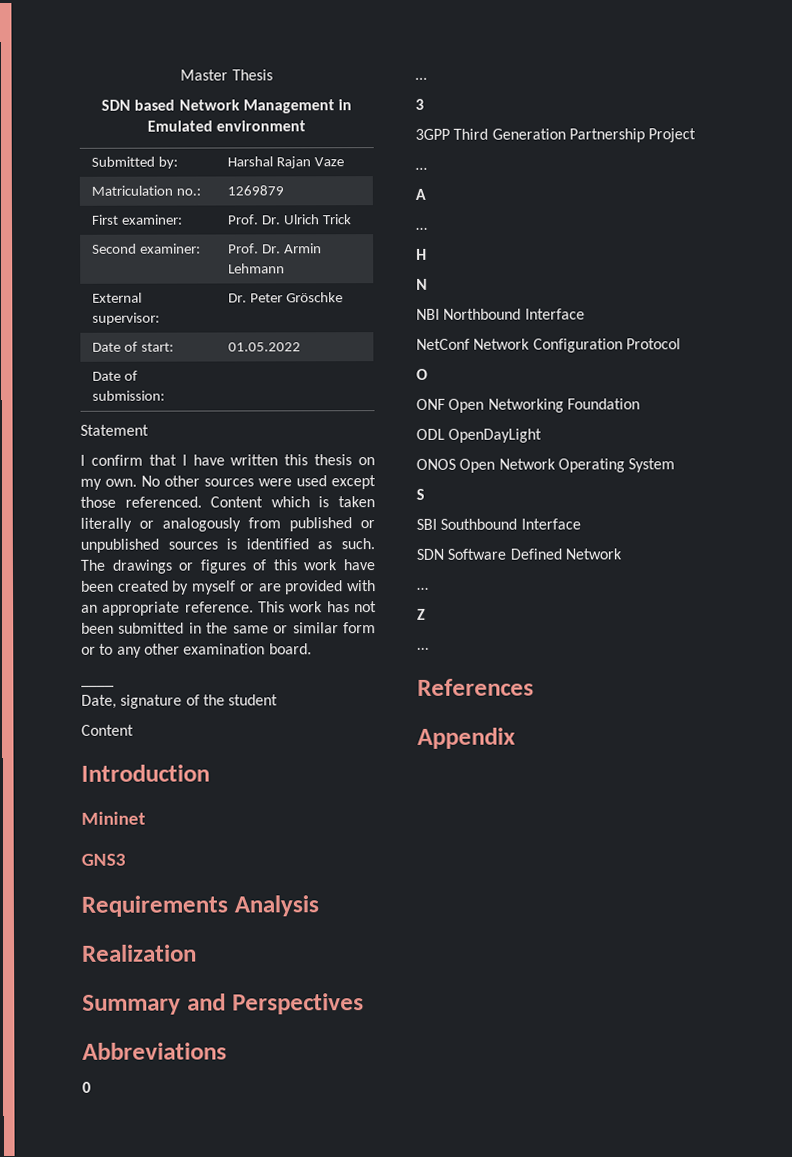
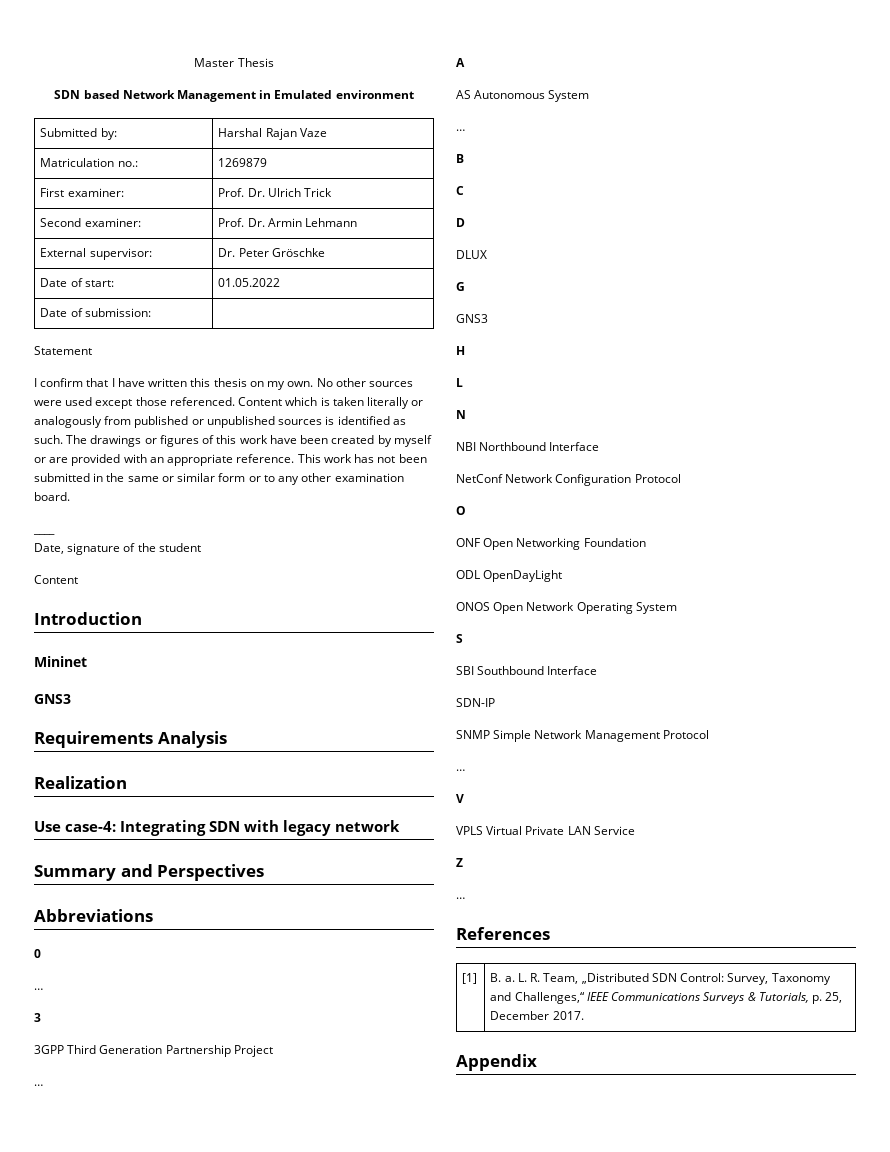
(197, 953) none -> [34,820,401,836] // Use case-4: Integrating SDN with legacy network
[416,227,428,230] … -> [456,90,590,102] [456,129,465,131] [456,154,464,163] [456,186,464,195] [456,218,465,227] [456,250,487,259] [456,282,465,291] [456,314,488,323] AS Autonomous System // … // B // C // D // DLUX // G // GNS3
(427, 254) none -> [456,378,463,387] // L
[416,548,622,560] [417,587,429,590] [417,608,426,620] [417,647,429,650] [417,678,534,696] SDN Software Defined Network // … // Z // … // References -> [456,698,495,707] [456,730,709,742] [456,769,465,771] [456,794,464,803] [456,826,635,835] [456,858,463,867] [456,897,465,899] [456,927,550,940] [462,973,478,984] [490,973,831,985] [490,992,843,1004] [490,1011,584,1020] SDN-IP // SNMP Simple Network Management Protocol // … // V // VPLS Virtual Private LAN Service // Z // … // References // [1] | B. a. L. R. Team, „Distributed SDN Control: Survey, Taxonomy and Challenges,“ IEEE Communications Surveys & Tutorials, p. 25, December 2017.

